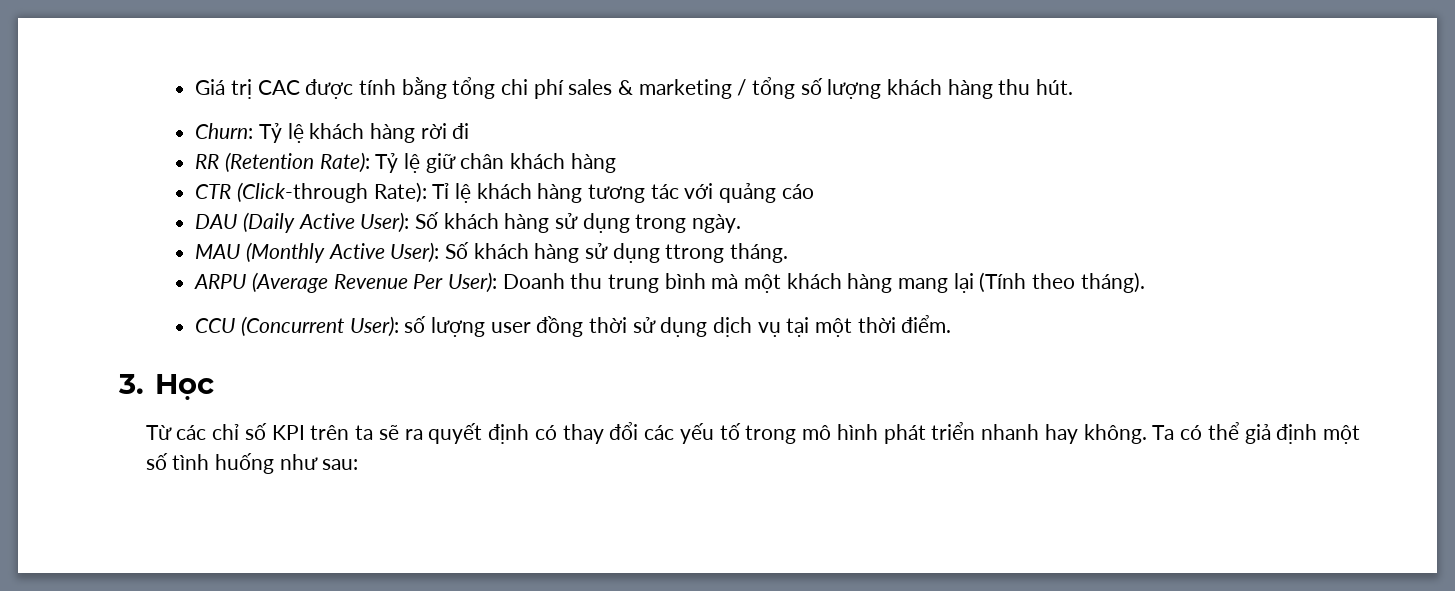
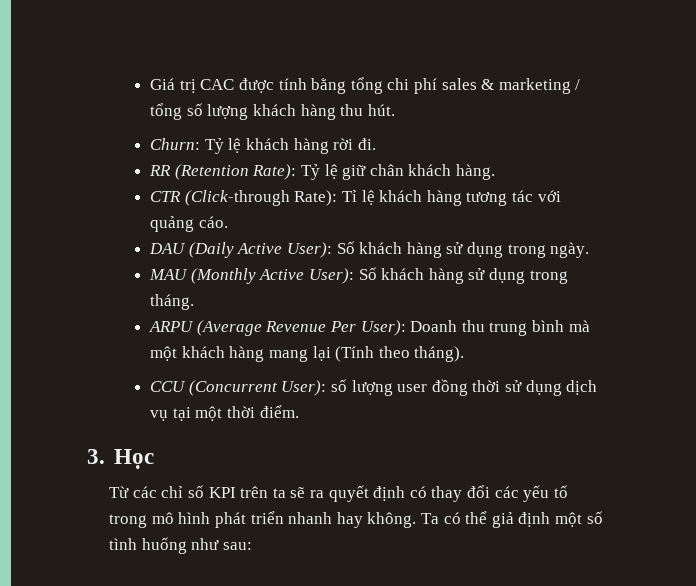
[452,123,470,139] đi -> [357,138,376,150] đi.
[570,153,616,173] hàng -> [456,164,496,180] hàng.
[781,184,814,199] cáo -> [198,216,228,228] cáo.
[665,244,725,263] ttrong -> [529,270,568,284] trong

